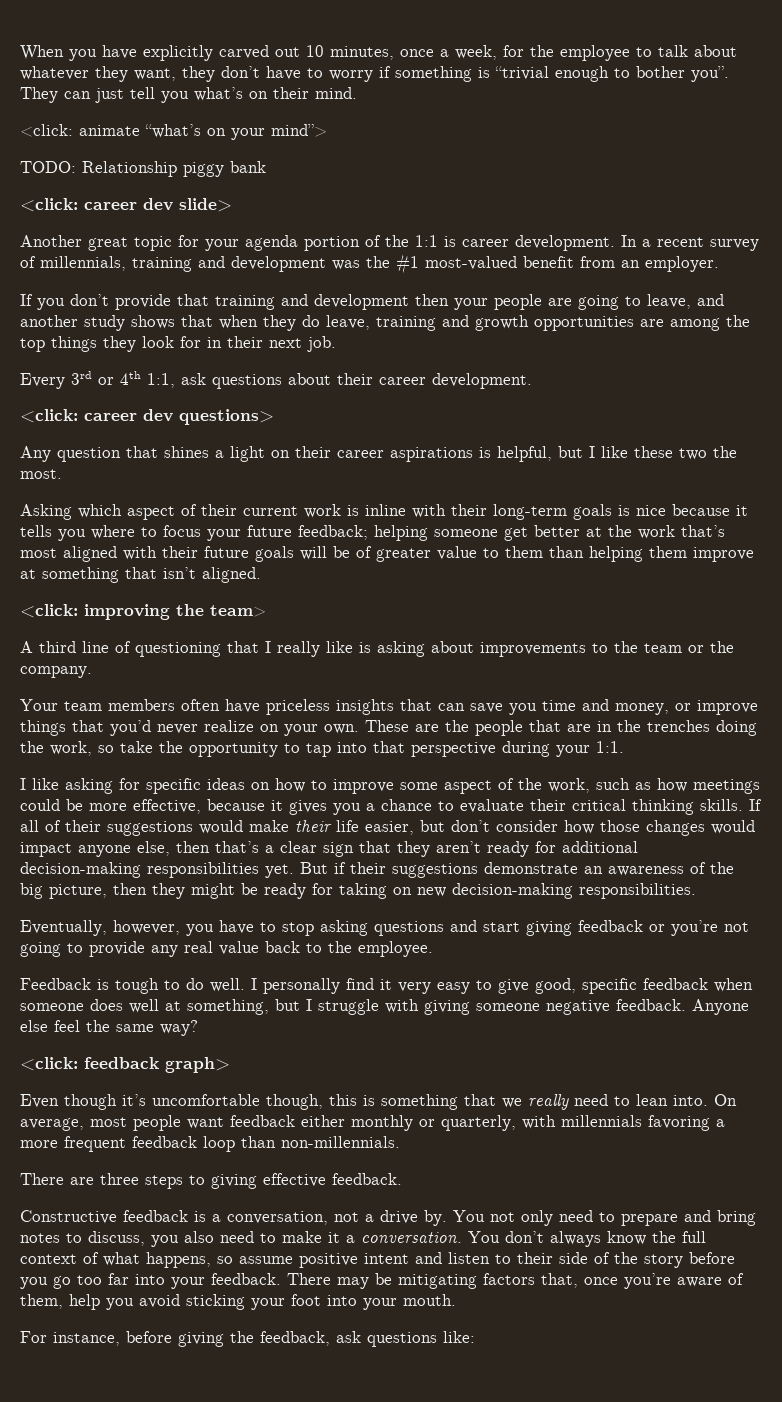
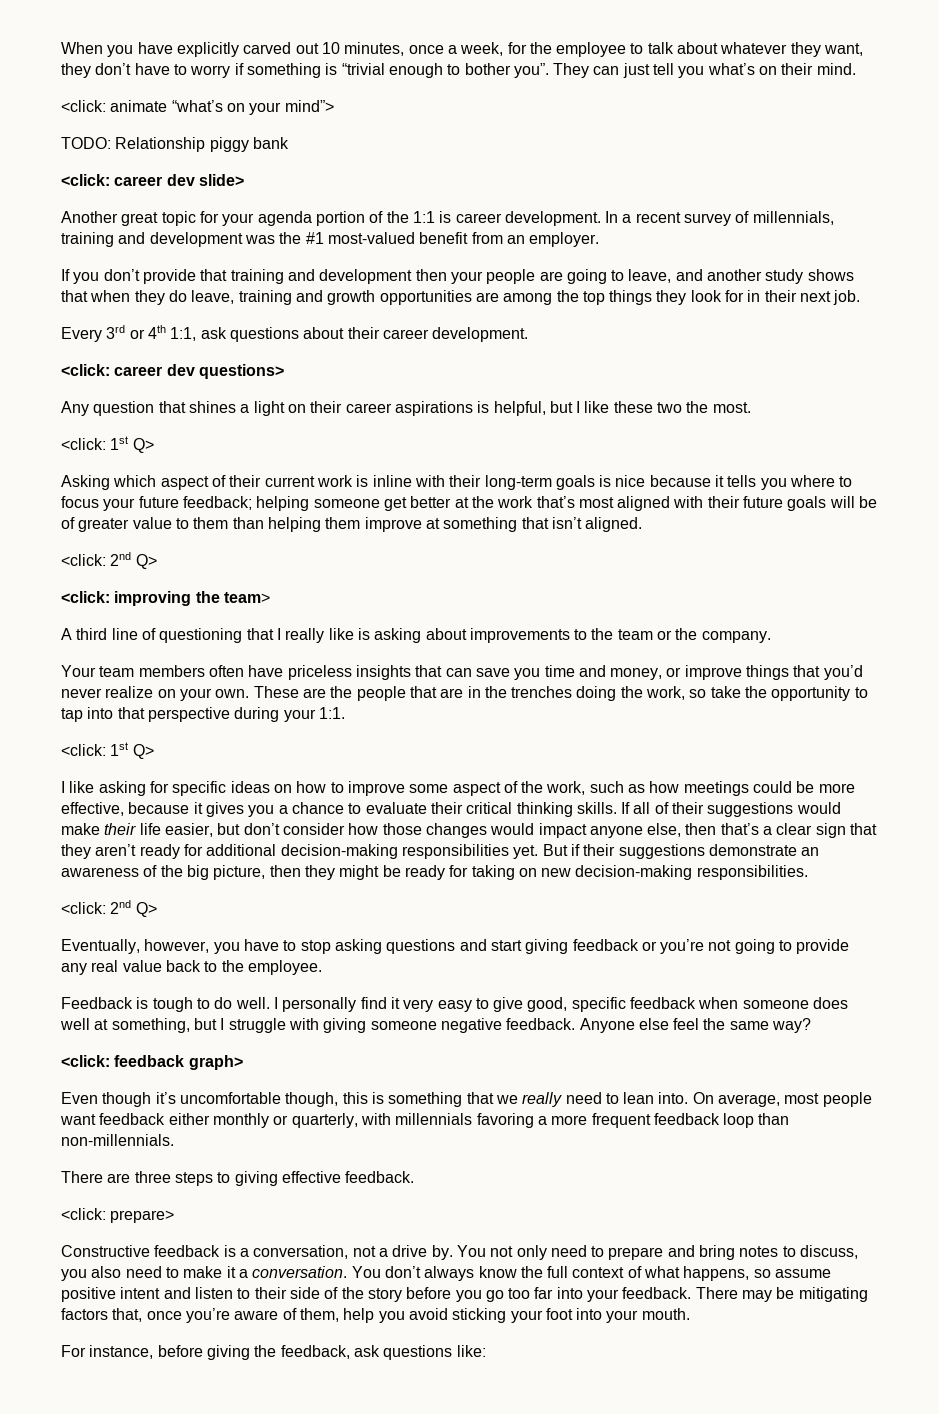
(62, 474) none -> [61,436,154,453] // <click: 1st Q>
(261, 575) none -> [61,552,157,569] // <click: 2nd Q>
(624, 747) none -> [61,742,154,759] // <click: 1st Q>
(696, 891) none -> [61,900,157,917] // <click: 2nd Q>
(402, 1179) none -> [61,1208,175,1223] // <click: prepare>

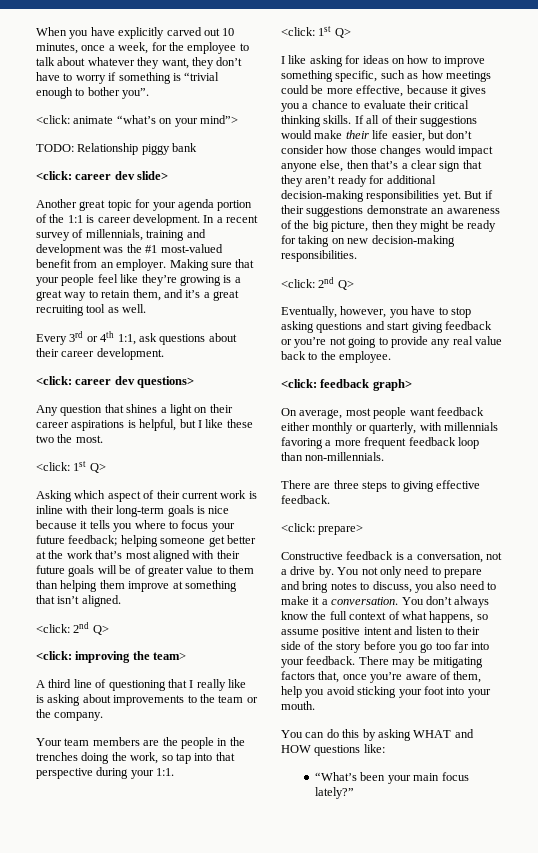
[553,63,856,78] They can just tell you what’s on their mind. -> (150, 93) none
[61,269,854,284] [61,290,861,305] // If you don’t provide that training and development then your people are going to leave, and another study shows that when they do leave, training and growth opportunities are among the top things they look for in their next job. -> [169,259,255,271] [36,274,241,286] [36,289,239,301] [36,304,147,316] Making sure that your people feel like they’re growing is a great way to retain them, and it’s a great recruiting tool as well.
[208,665,863,680] [61,686,299,701] often have priceless insights that can save you time and money, or improve things that you’d never realize on your own. These -> (140, 741) none
[409,686,464,698] that are -> (214, 743) none
[710,686,868,701] take the opportunity to -> (173, 758) none
[172,781,227,796] specific -> (361, 59) none
[409,781,586,796] some aspect of the work, -> [281,70,378,82] something specific,
[61,997,849,1012] [60,1018,812,1033] [61,1055,243,1070] [61,1092,689,1107] Feedback is tough to do well. I personally find it very easy to give good, specific feedback when someone does well at something, but I struggle with giving someone negative feedback. Anyone else feel the same way? // <click: feedback graph> // Even though it’s uncomfortable though, this is something that we really need to lean into. -> [281,379,412,391] <click: feedback graph> //
[61,1345,486,1360] For instance, before giving the feedback, ask questions like: -> [281,729,474,741] [281,744,385,756] [315,772,469,784] [315,787,355,799] You can do this by asking WHAT and HOW questions like: // “What’s been your main focus lately?”

